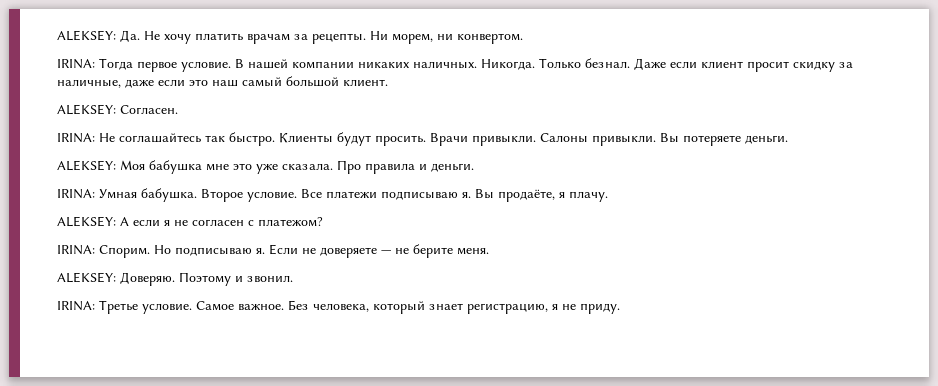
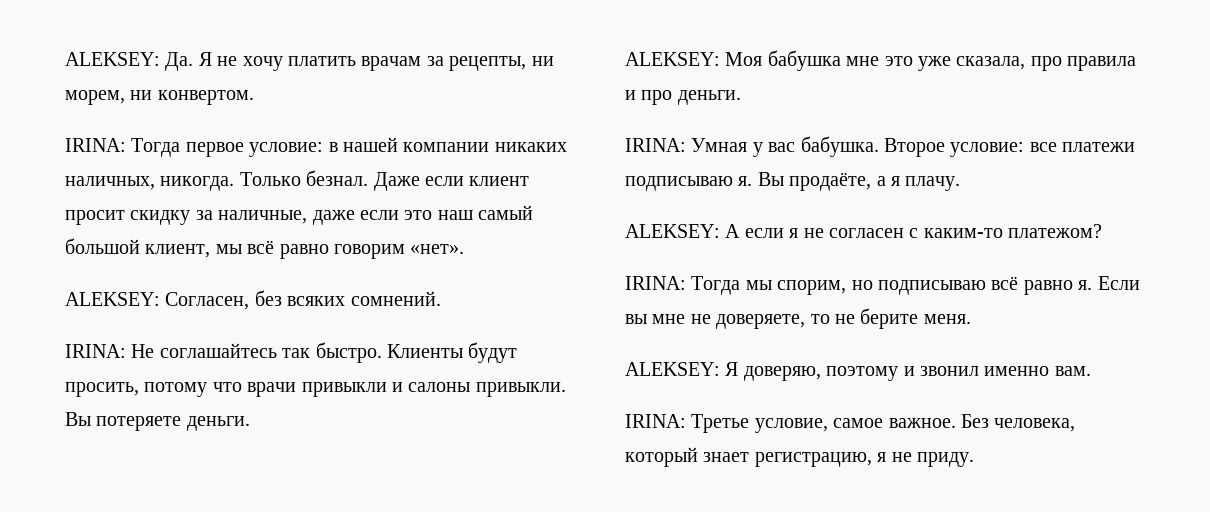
[144,31,160,40] Не -> [198,52,238,66] Я не
[312,31,388,44] рецепты. Ни -> [449,56,554,71] рецепты, ни
[181,59,244,72] условие. В -> [249,142,338,157] условие: в
[413,59,535,70] наличных. Никогда. -> [65,176,235,191] наличных, никогда.
[343,79,388,86] [57,104,178,115] клиент. // ALEKSEY: Согласен. -> [145,240,465,259] [65,290,441,310] клиент, мы всё равно говорим «нет». // ALEKSEY: Согласен, без всяких сомнений.
[375,133,588,146] просить. Врачи привыкли. Салоны -> [65,382,471,397] просить, потому что врачи привыкли и салоны
[282,160,361,174] сказала. Про -> [956,56,1062,71] сказала, про
(427, 167) none -> [641,90,673,105] про
[141,188,322,202] бабушка. Второе условие. Все -> [752,136,1057,157] у вас бабушка. Второе условие: все
(555, 195) none -> [876,176,886,186] а
(254, 223) none -> [923,228,1003,238] каким-то
[99,244,489,258] [57,272,293,286] Спорим. Но подписываю я. Если не доверяете — не берите меня. // ALEKSEY: Доверяю. Поэтому и звонил. -> [691,276,1140,295] [625,308,971,329] [625,362,1091,381] Тогда мы спорим, но подписываю всё равно я. Если вы мне не доверяете, то не берите меня. // ALEKSEY: Я доверяю, поэтому и звонил именно вам.
[142,301,234,314] условие. Самое -> [754,418,884,433] условие, самое

